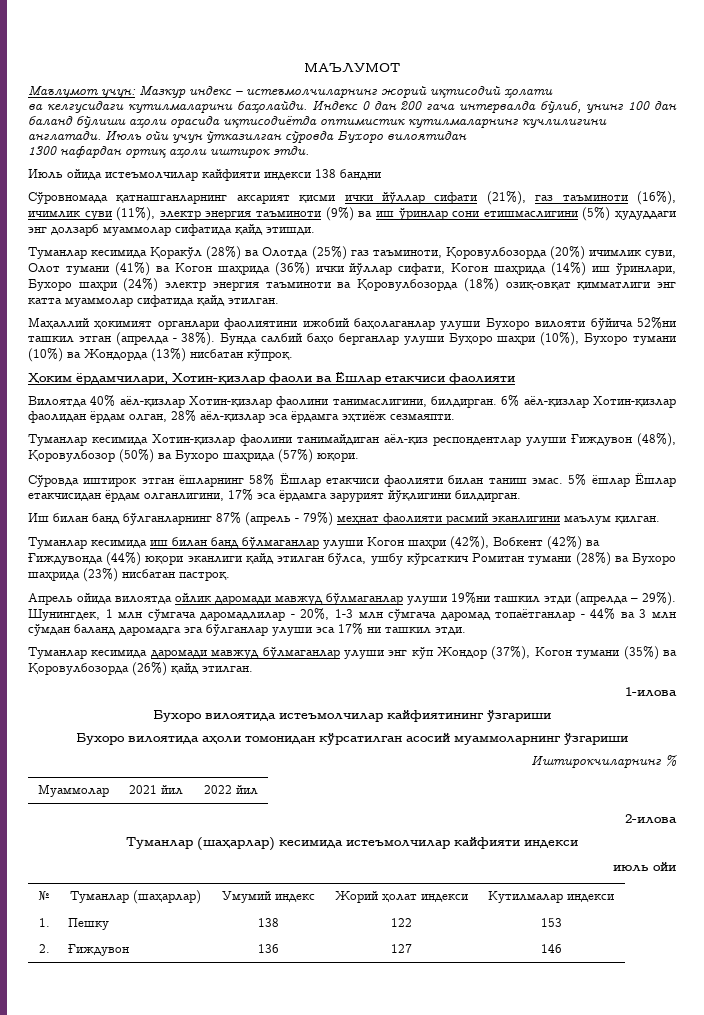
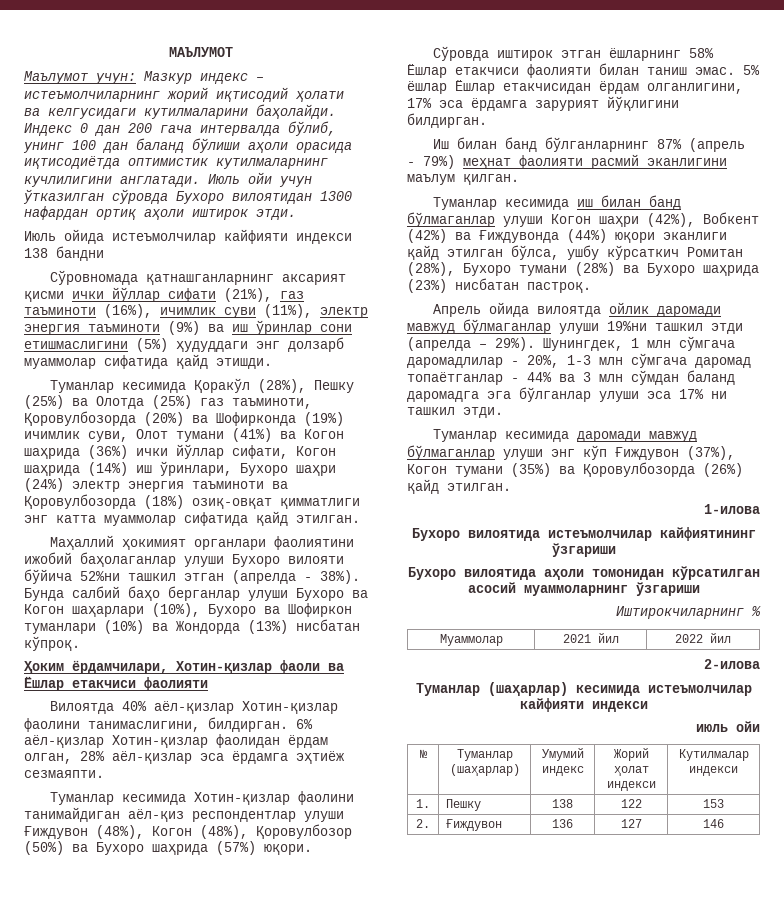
(467, 136) // -> (312, 198) none
[206,246,242,260] (28%) -> [258,379,355,393] [24,395,64,409] (28%), Пешку (25%)
(585, 253) none -> [192,412,344,426] ва Шофирконда (19%)
[448,332,676,346] Буҳоро шаҳри (10%), Бухоро тумани -> [296,588,368,601] [24,603,352,617] [24,623,96,634] Бухоро ва Когон шаҳарлари (10%), Бухоро ва Шофиркон туманлари
(676, 440) none -> [152,825,248,839] Когон (48%),
(525, 557) none -> [407,262,511,276] (28%), Бухоро
[437,647,488,659] Жондор -> [615,447,679,460] Ғиждувон

